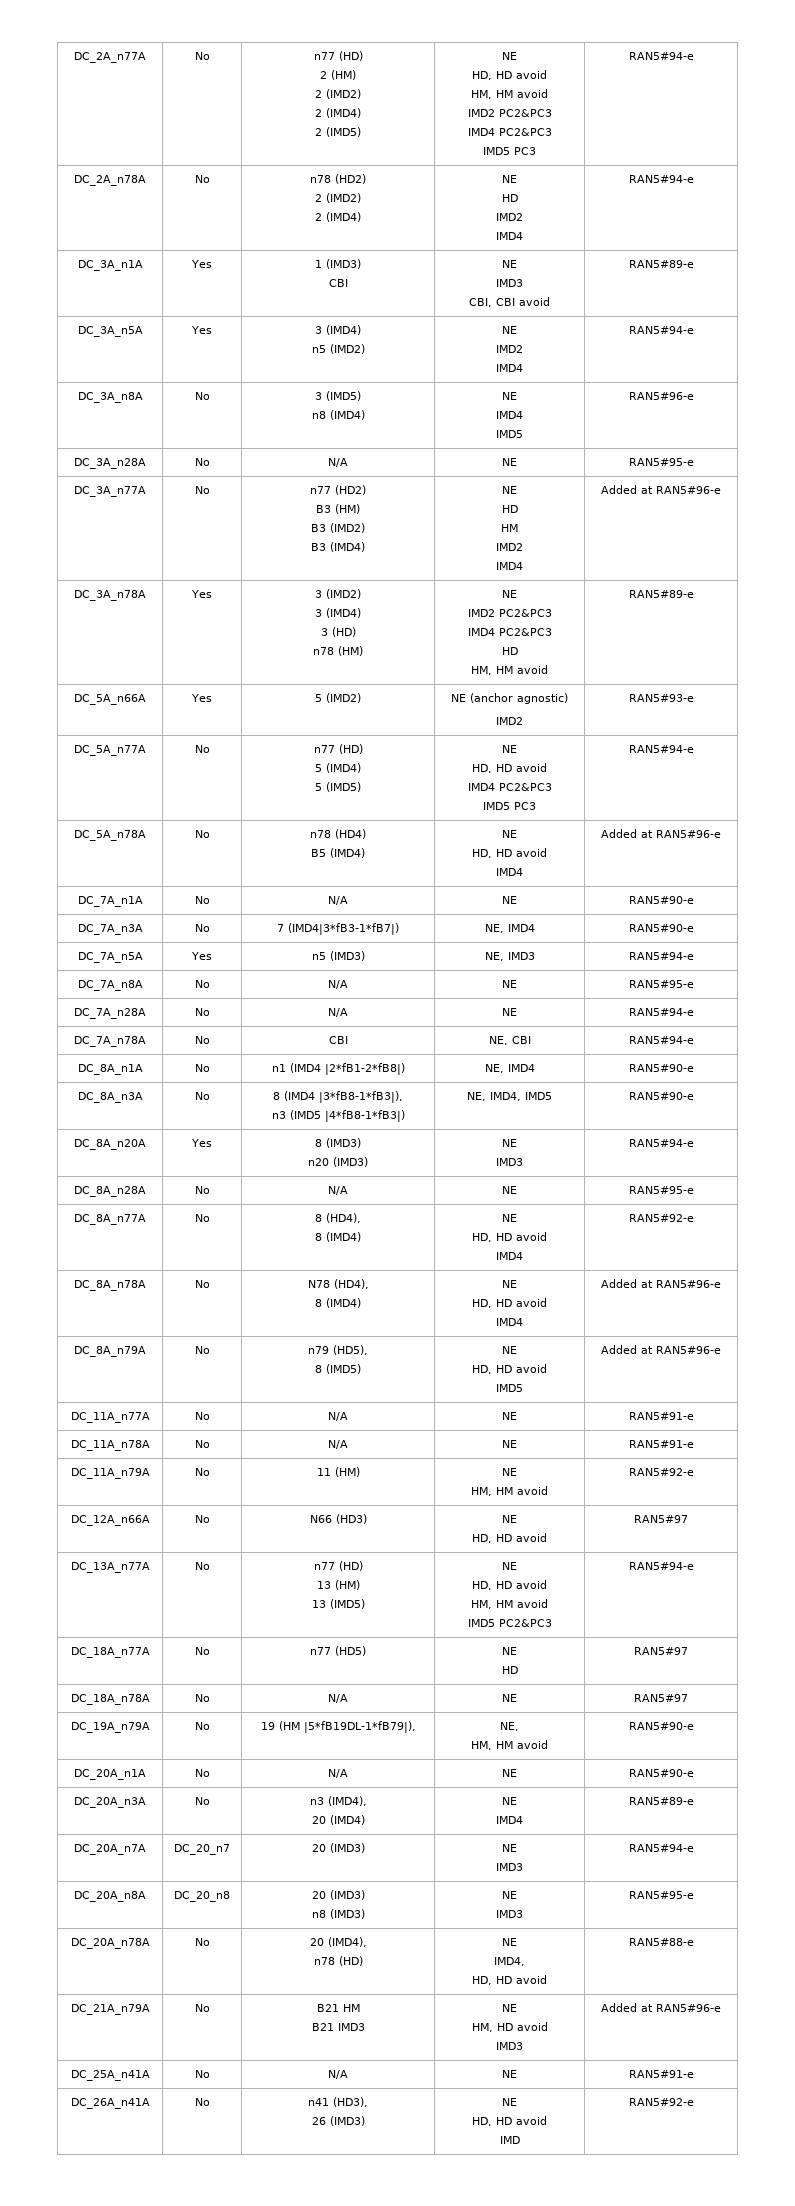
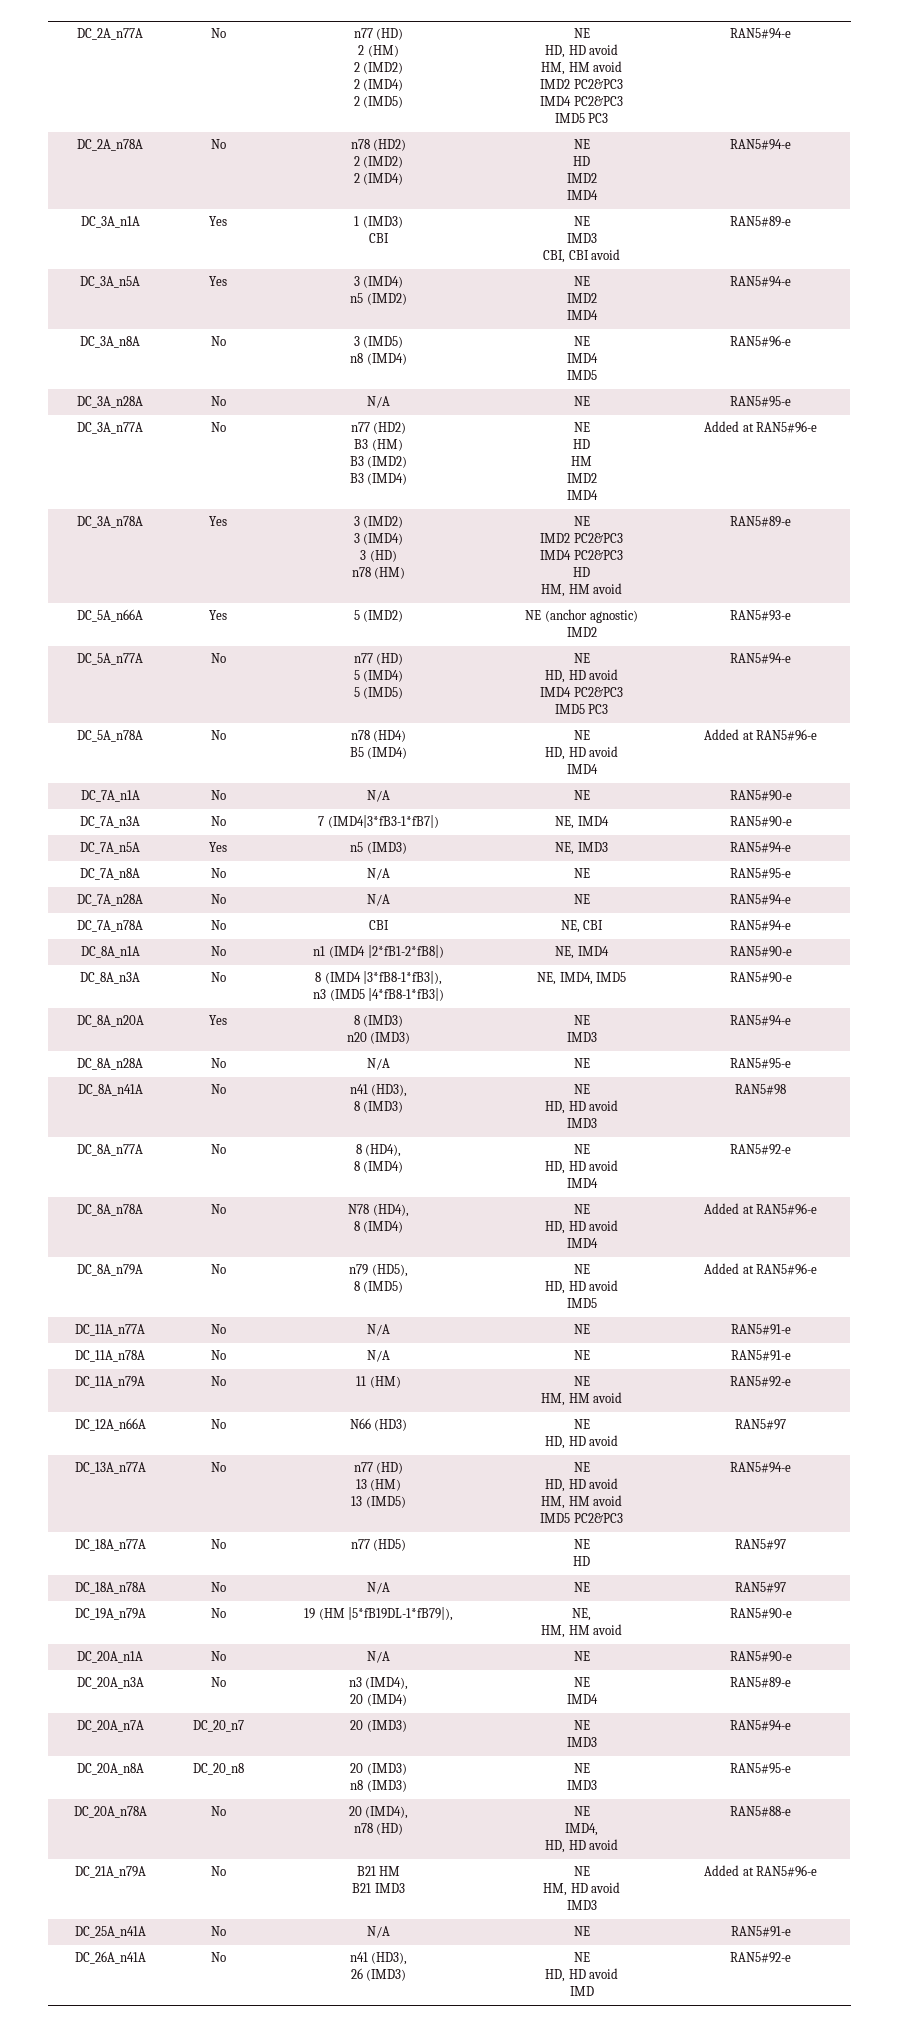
(694, 1190) none -> [77,1084,143,1096] [210,1084,226,1094] [349,1084,408,1097] [353,1101,404,1113] [573,1084,590,1094] [544,1100,619,1114] [566,1118,597,1128] [735,1084,786,1095] // DC_8A_n41A | No | n41 (HD3), // 8 (IMD3) | NE // HD, HD avoid // IMD3 | RAN5#98

